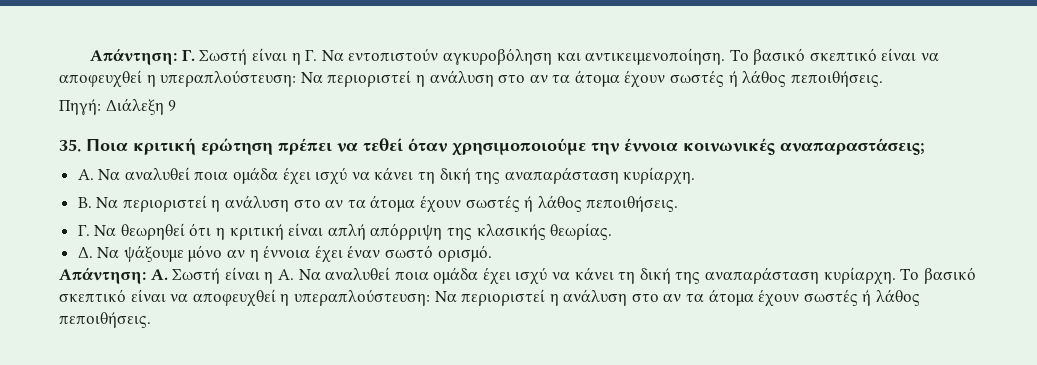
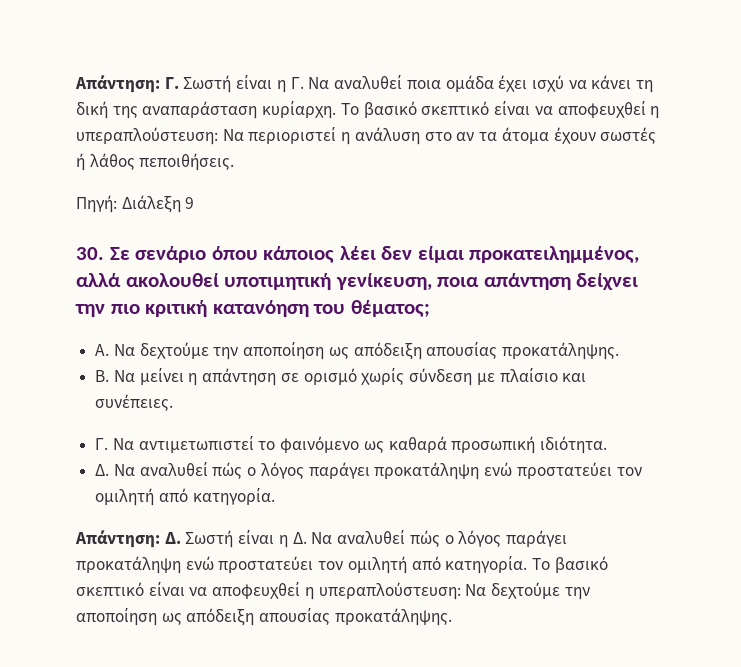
[348,48,940,65] [59,70,883,88] [59,98,177,115] [59,138,925,156] [77,167,696,185] [77,195,679,213] [77,223,613,240] [77,245,492,263] [59,267,321,284] εντοπιστούν αγκυροβόληση και αντικειμενοποίηση. Το βασικό σκεπτικό είναι να αποφευχθεί η υπεραπλούστευση: Να περιοριστεί η ανάλυση στο αν τα άτομα έχουν σωστές ή λάθος πεποιθήσεις. // Πηγή: Διάλεξη 9 // 35. Ποια κριτική ερώτηση πρέπει να τεθεί όταν χρησιμοποιούμε την έννοια κοινωνικές αναπαραστάσεις; // Α. Να αναλυθεί ποια ομάδα έχει ισχύ να κάνει τη δική της αναπαράσταση κυρίαρχη. // Β. Να περιοριστεί η ανάλυση στο αν τα άτομα έχουν σωστές ή λάθος πεποιθήσεις. // Γ. Να θεωρηθεί ότι η κριτική είναι απλή απόρριψη της κλασικής θεωρίας. // Δ. Να ψάξουμε μόνο αν η έννοια έχει έναν σωστό ορισμό. // Απάντηση: Α. Σωστή είναι η Α. Να -> (330, 83) none
(151, 320) none -> [76,195,195,213] [76,246,640,263] [76,273,639,290] [75,300,430,317] [95,342,620,360] [95,368,587,386] [95,394,174,411] [95,436,608,454] [95,462,642,480] [95,488,275,506] [75,530,567,548] [76,556,608,574] [76,582,590,600] [76,608,452,626] // Πηγή: Διάλεξη 9 // 30. Σε σενάριο όπου κάποιος λέει δεν είμαι προκατειλημμένος, αλλά ακολουθεί υποτιμητική γενίκευση, ποια απάντηση δείχνει την πιο κριτική κατανόηση του θέματος; // Α. Να δεχτούμε την αποποίηση ως απόδειξη απουσίας προκατάληψης. // Β. Να μείνει η απάντηση σε ορισμό χωρίς σύνδεση με πλαίσιο και συνέπειες. // Γ. Να αντιμετωπιστεί το φαινόμενο ως καθαρά προσωπική ιδιότητα. // Δ. Να αναλυθεί πώς ο λόγος παράγει προκατάληψη ενώ προστατεύει τον ομιλητή από κατηγορία. // Απάντηση: Δ. Σωστή είναι η Δ. Να αναλυθεί πώς ο λόγος παράγει προκατάληψη ενώ προστατεύει τον ομιλητή από κατηγορία. Το βασικό σκεπτικό είναι να αποφευχθεί η υπεραπλούστευση: Να δεχτούμε την αποποίηση ως απόδειξη απουσίας προκατάληψης.

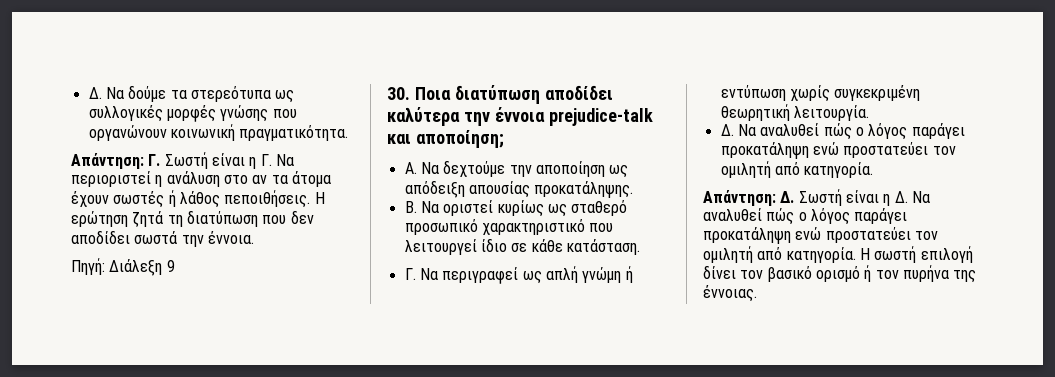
(75, 84) none -> [88,85,295,103] [88,105,297,122] [88,124,349,141] Δ. Να δούμε τα στερεότυπα ως συλλογικές μορφές γνώσης που οργανώνουν κοινωνική πραγματικότητα. //
[334,75,654,93] [76,101,660,119] [76,127,244,145] αναλυθεί ποια ομάδα έχει ισχύ να κάνει τη δική της αναπαράσταση κυρίαρχη. Το βασικό σκεπτικό είναι να αποφευχθεί η υπεραπλούστευση: Να -> (294, 160) none
[76,195,195,213] [76,246,640,263] [76,273,639,290] [75,300,430,317] // Πηγή: Διάλεξη 9 // 30. Σε σενάριο όπου κάποιος λέει δεν είμαι προκατειλημμένος, αλλά ακολουθεί υποτιμητική γενίκευση, ποια απάντηση δείχνει την πιο κριτική κατανόηση του θέματος; -> [314,192,325,204] [71,210,314,228] [71,230,254,247] [71,258,175,276] [387,85,613,104] [387,107,653,126] [387,130,504,148] Η ερώτηση ζητά τη διατύπωση που δεν αποδίδει σωστά την έννοια. // Πηγή: Διάλεξη 9 // 30. Ποια διατύπωση αποδίδει καλύτερα την έννοια prejudice-talk και αποποίηση;
[139,368,587,386] [95,394,174,411] [95,436,608,454] μείνει η απάντηση σε ορισμό χωρίς σύνδεση με πλαίσιο και συνέπειες. // Γ. Να αντιμετωπιστεί το φαινόμενο ως καθαρά προσωπική ιδιότητα. -> [443,200,628,217] [404,219,614,235] [404,238,640,255] [404,266,633,284] [720,85,921,102] [720,104,869,121] οριστεί κυρίως ως σταθερό προσωπικό χαρακτηριστικό που λειτουργεί ίδιο σε κάθε κατάσταση. // Γ. Να περιγραφεί ως απλή γνώμη ή εντύπωση χωρίς συγκεκριμένη θεωρητική λειτουργία.
[532,556,608,573] [76,582,590,600] [76,608,452,626] Το βασικό σκεπτικό είναι να αποφευχθεί η υπεραπλούστευση: Να δεχτούμε την αποποίηση ως απόδειξη απουσίας προκατάληψης. -> [859,246,973,263] [703,265,977,283] [703,285,757,302] Η σωστή επιλογή δίνει τον βασικό ορισμό ή τον πυρήνα της έννοιας.

